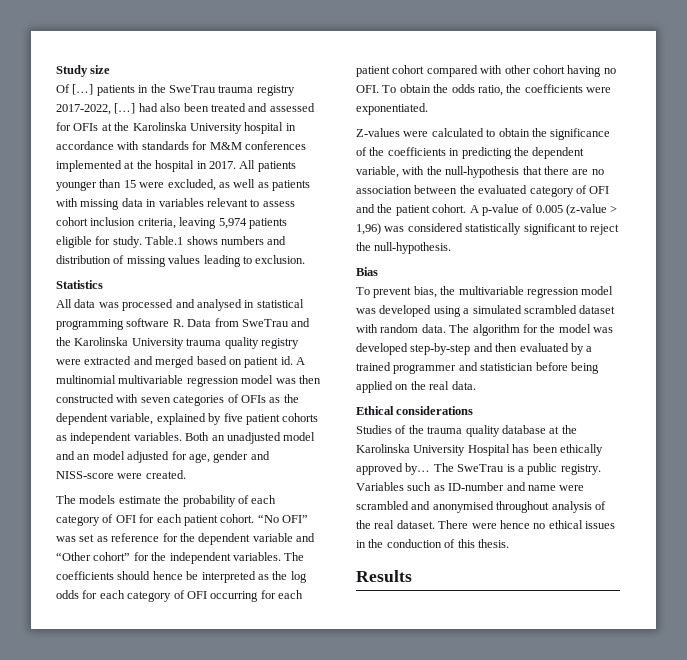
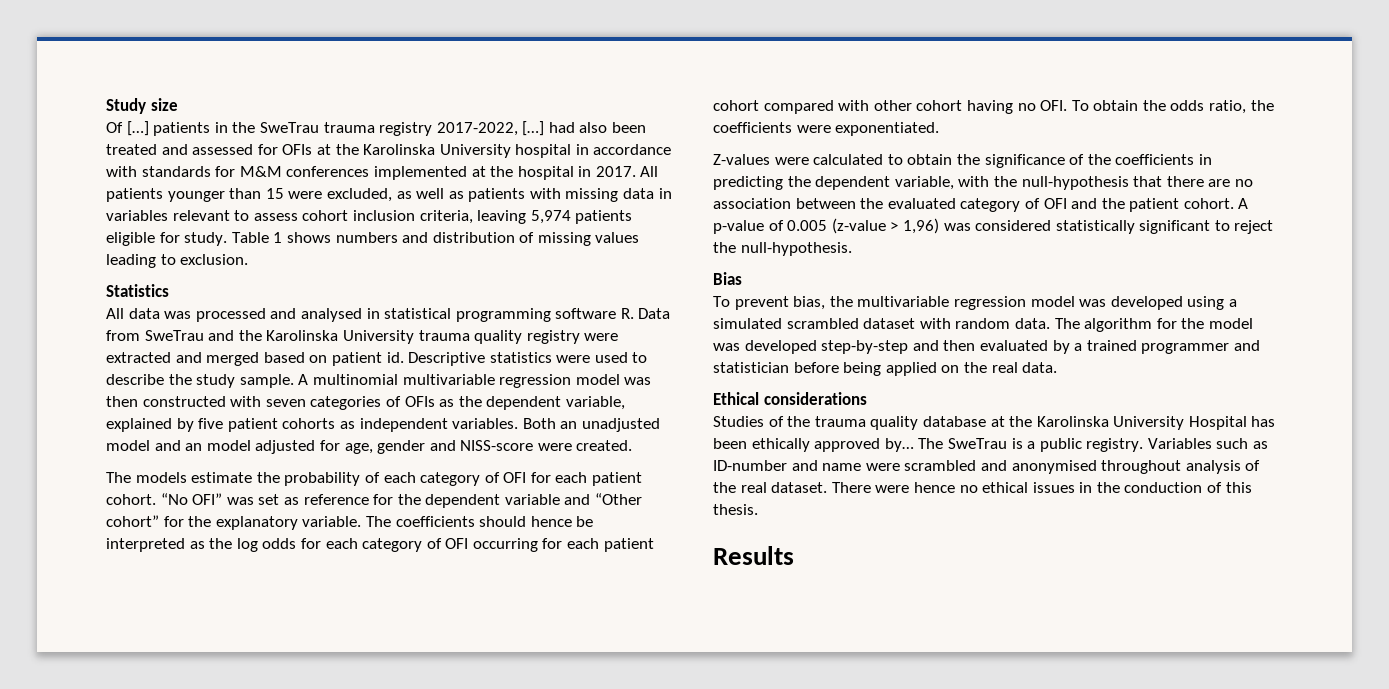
[145,236,184,245] Table.1 -> [231,232,283,243] Table 1
(293, 360) none -> [408,352,648,366] [106,374,294,388] Descriptive statistics were used to describe the study sample.
[169,552,281,564] independent variables. -> [215,516,362,530] explanatory variable.

